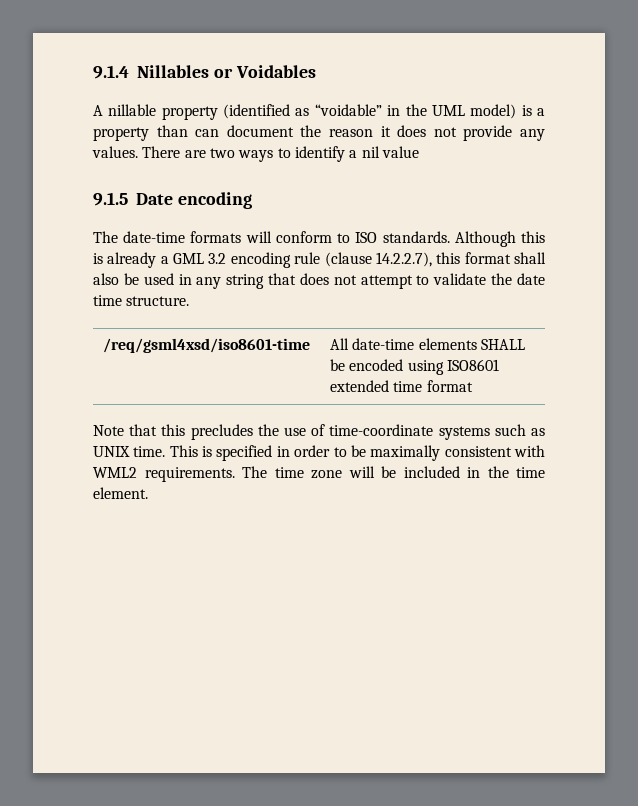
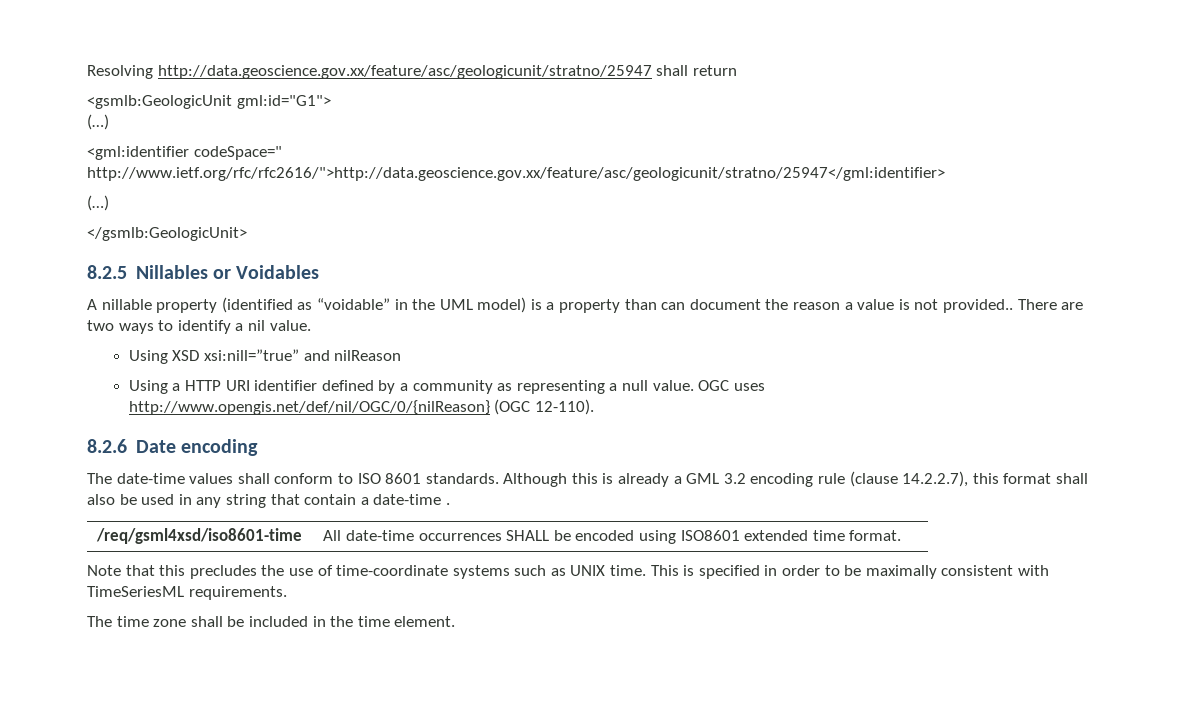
[93,65,129,79] 9.1.4 -> [87,65,737,79] [87,95,331,109] [87,114,109,130] [87,146,282,160] [87,167,945,181] [87,195,109,211] [87,227,247,241] [87,265,127,279] Resolving http://data.geoscience.gov.xx/feature/asc/geologicunit/stratno/25947 shall return // <gsmlb:GeologicUnit gml:id="G1"> // (…) // <gml:identifier codeSpace=" http://www.ietf.org/rfc/rfc2616/">http://data.geoscience.gov.xx/feature/asc/geologicunit/stratno/25947</gml:identifier> // (…) // </gsmlb:GeologicUnit> // 8.2.5
[380,125,546,141] [92,146,138,158] it does not provide any values. -> [844,299,1013,313] a value is not provided..
[381,146,419,158] [93,192,128,206] value // 9.1.5 -> [269,320,311,331] [128,349,402,364] [128,380,765,394] [128,399,595,415] [87,439,127,453] value. // Using XSD xsi:nill=”true” and nilReason // Using a HTTP URI identifier defined by a community as representing a null value. OGC uses http://www.opengis.net/def/nil/OGC/0/{nilReason} (OGC 12-110). // 8.2.6
[190,231,272,243] formats will -> [189,473,270,484] values shall
(378, 237) none -> [385,473,422,484] 8601
[299,273,545,289] [93,295,190,306] does not attempt to validate the date time structure. -> [304,494,450,505] contain a date-time .
[418,338,477,350] elements -> [418,533,502,541] occurrences
[426,380,473,392] format -> [849,530,902,541] format.
[93,467,137,478] WML2 -> [87,586,184,597] TimeSeriesML
(235, 474) none -> (287, 593) //
[348,466,375,478] will -> [190,616,223,627] shall

